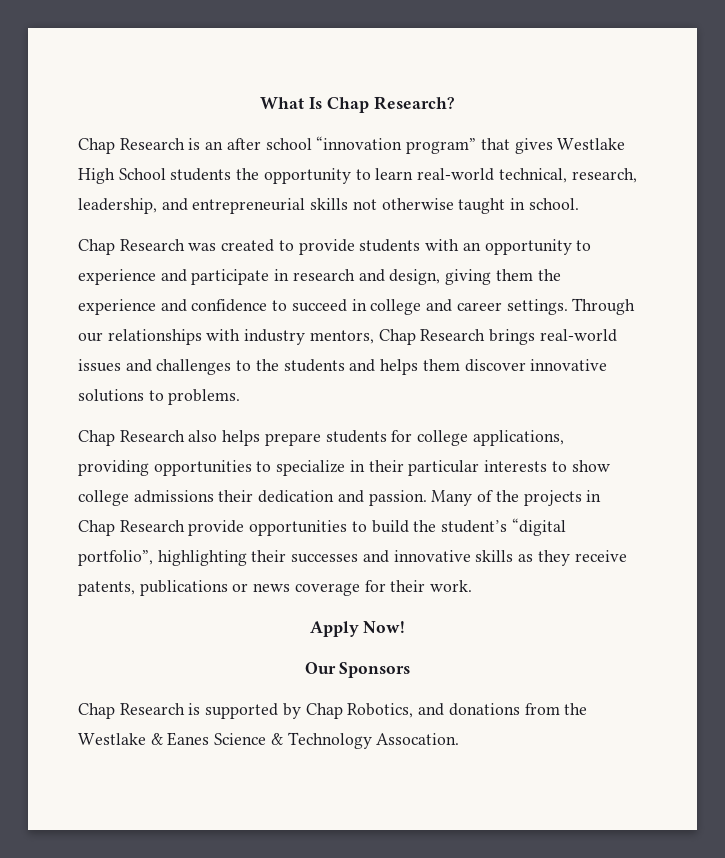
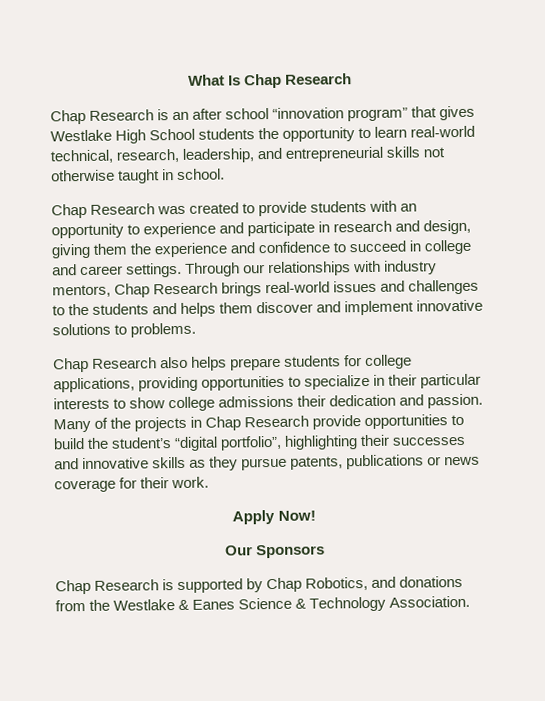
[373,96,455,110] Research? -> [285,73,353,85] Research
(526, 365) none -> [316,300,415,316] and implement
[574,550,627,562] receive -> [241,457,288,471] pursue
[376,733,460,745] Assocation. -> [389,595,471,608] Association.

